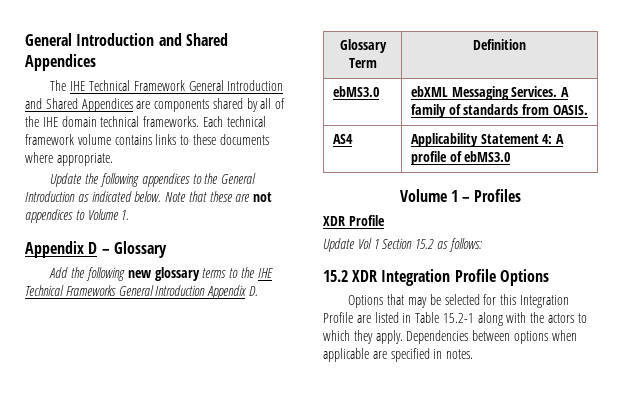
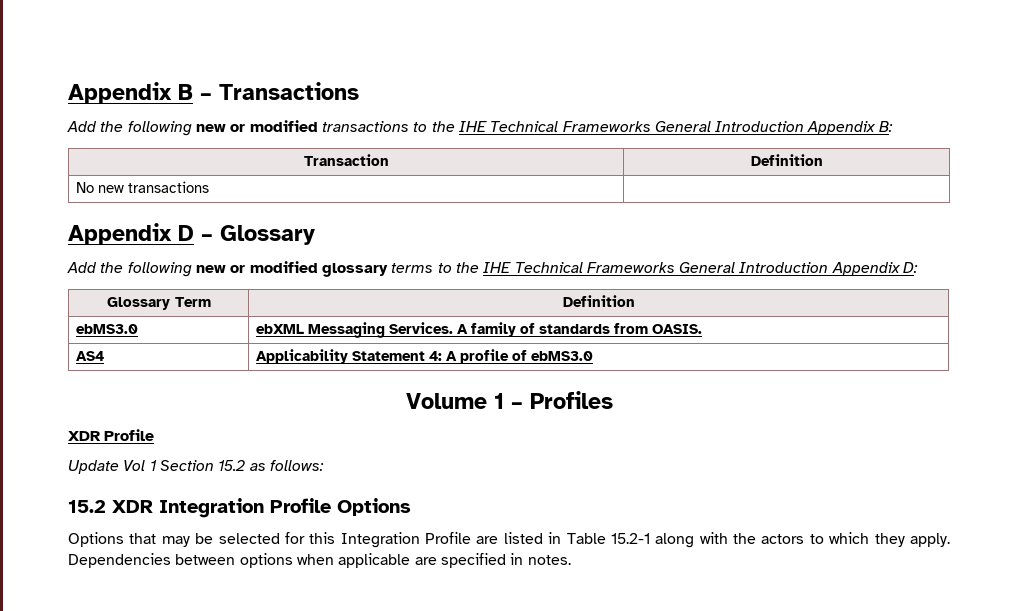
[25,33,228,46] [25,54,96,71] [50,80,284,91] [25,98,286,112] [25,116,266,127] [25,134,269,145] [25,152,113,166] [50,173,257,187] [25,191,273,202] [25,209,130,223] General Introduction and Shared Appendices // The IHE Technical Framework General Introduction and Shared Appendices are components shared by all of the IHE domain technical frameworks. Each technical framework volume contains links to these documents where appropriate. // Update the following appendices to the General Introduction as indicated below. Note that these are not appendices to Volume 1. -> [68,82,359,104] [67,120,893,136] [303,154,389,166] [750,154,823,166] [76,181,210,193] Appendix B – Transactions // Add the following new or modified transactions to the IHE Technical Frameworks General Introduction Appendix B: // Transaction | Definition // No new transactions |
(151, 274) none -> [230,261,318,273] or modified
[248,286,258,296] D. -> [903,262,919,273] D:

